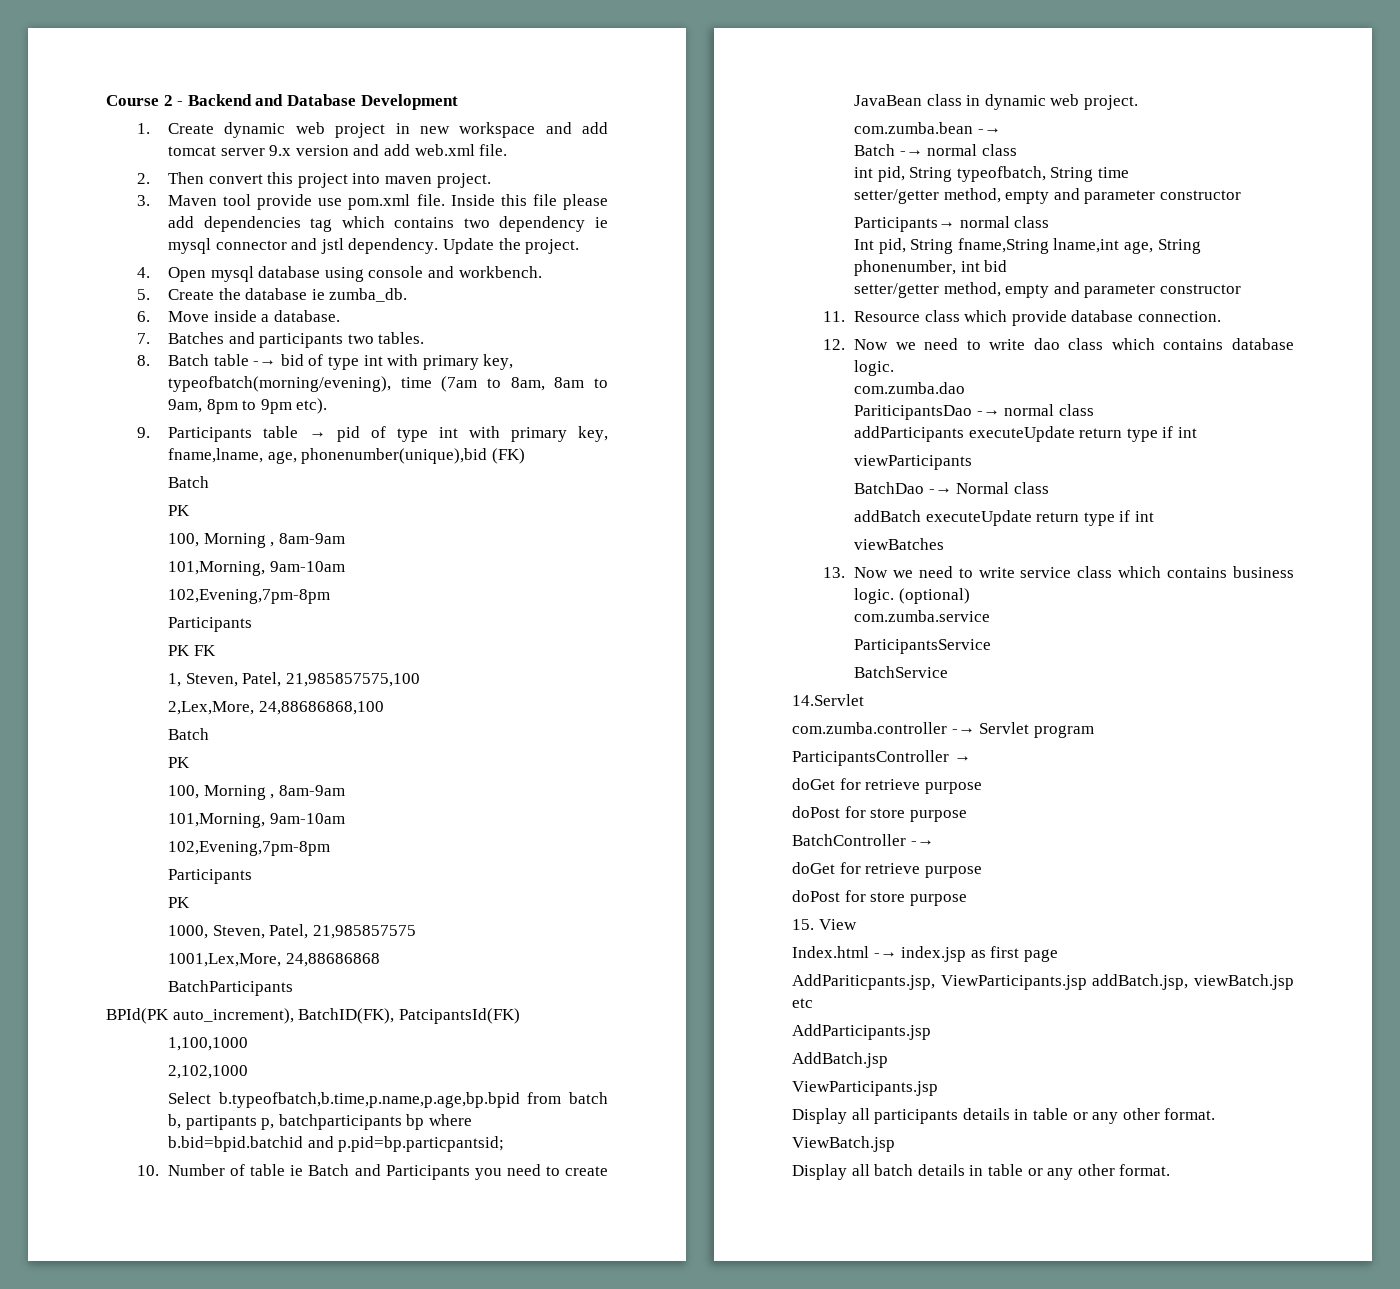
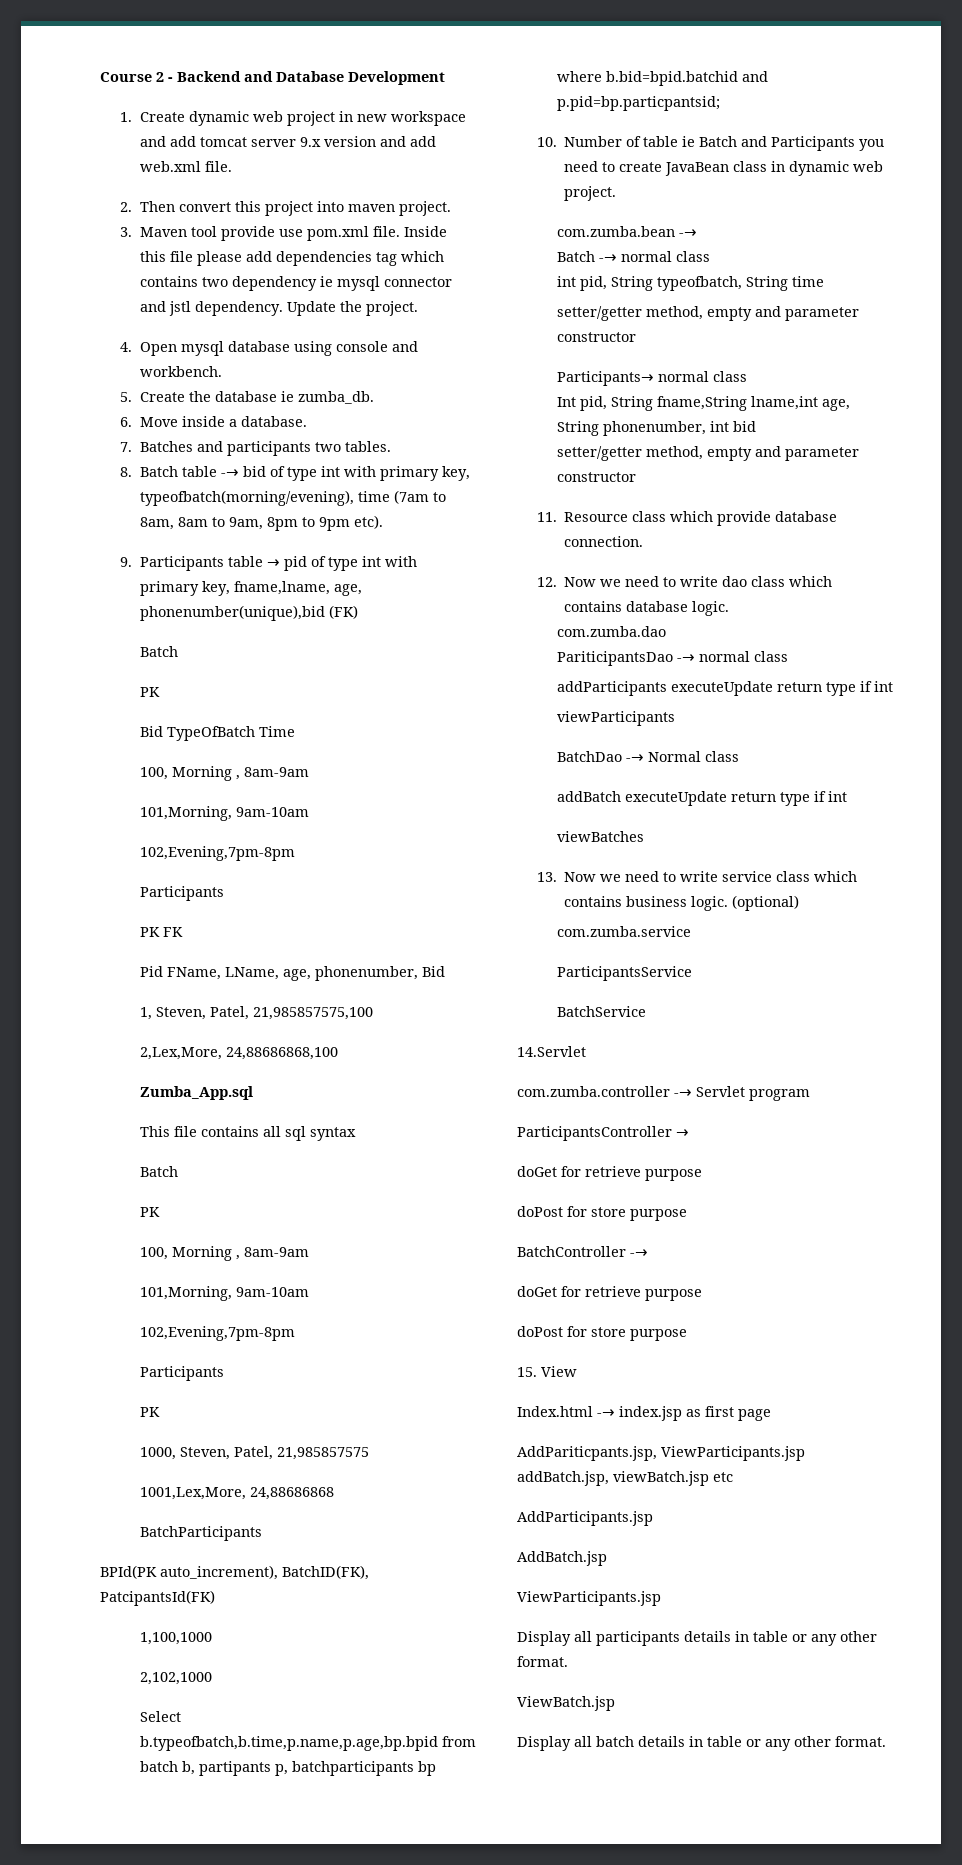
(191, 510) none -> [140,726,296,741] // Bid TypeOfBatch Time
(216, 650) none -> [140,966,446,981] // Pid FName, LName, age, phonenumber, Bid
(384, 708) none -> [140,1086,254,1100] [140,1126,357,1141] // Zumba_App.sql // This file contains all sql syntax

